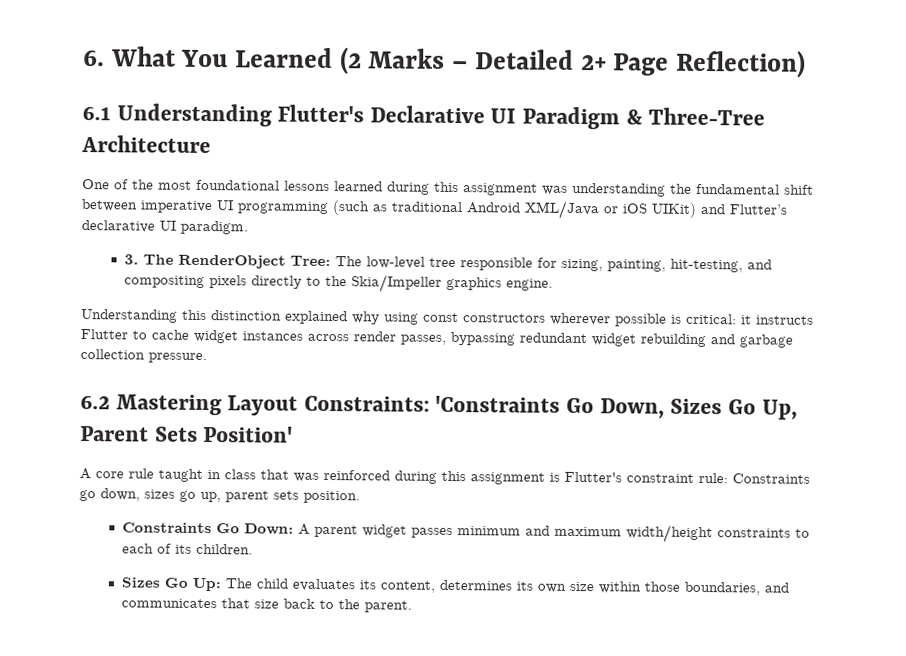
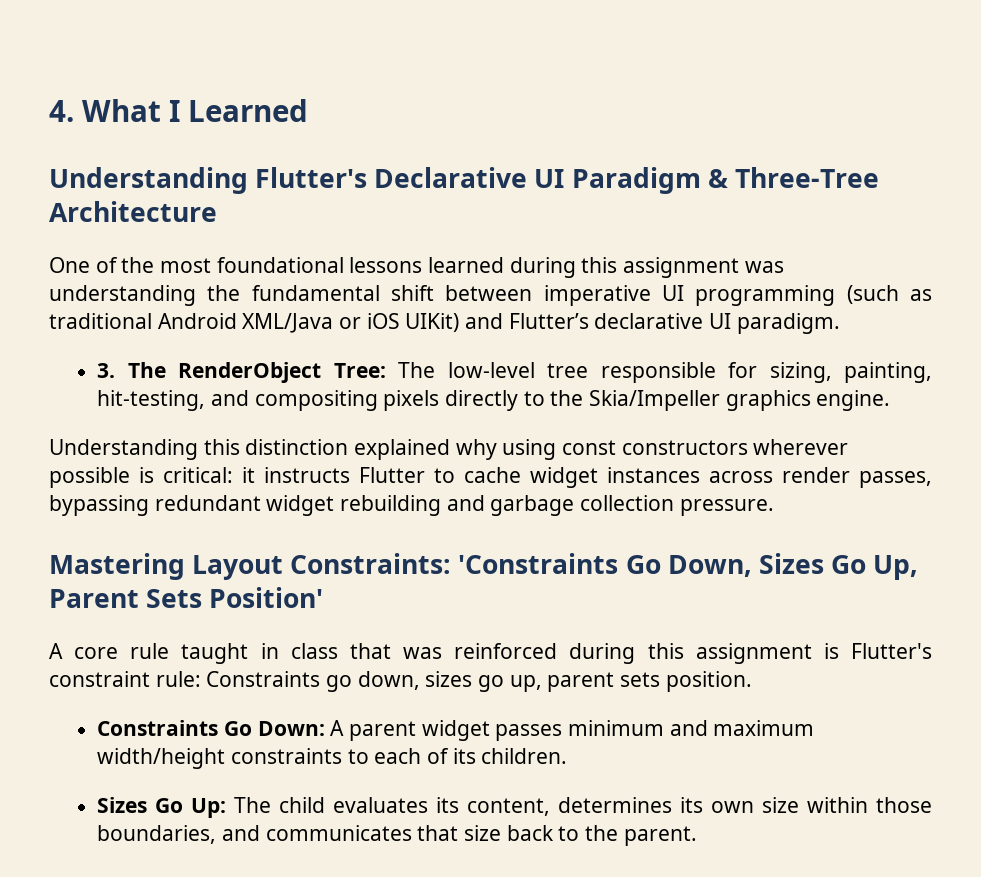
[83,46,806,78] [82,106,111,121] 6. What You Learned (2 Marks – Detailed 2+ Page Reflection) // 6.1 -> [49,99,308,122] 4. What I Learned //
[80,395,110,410] 6.2 -> (774, 507) none

